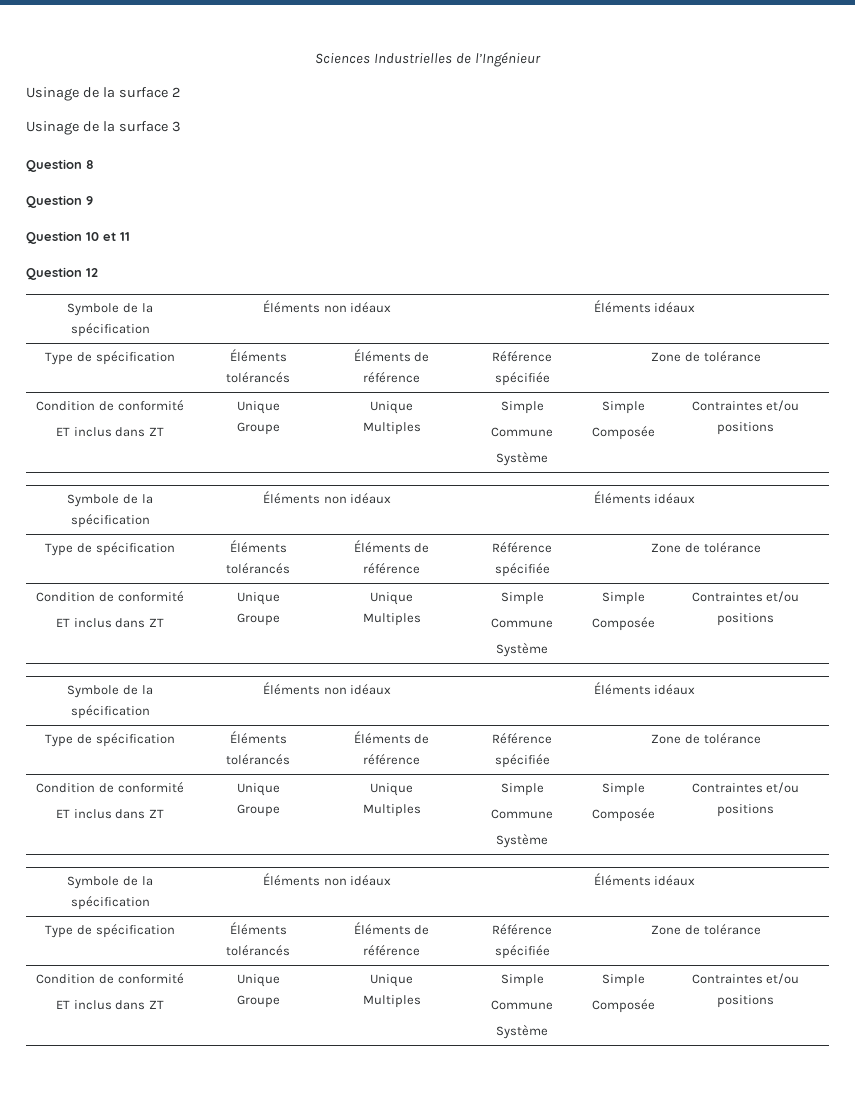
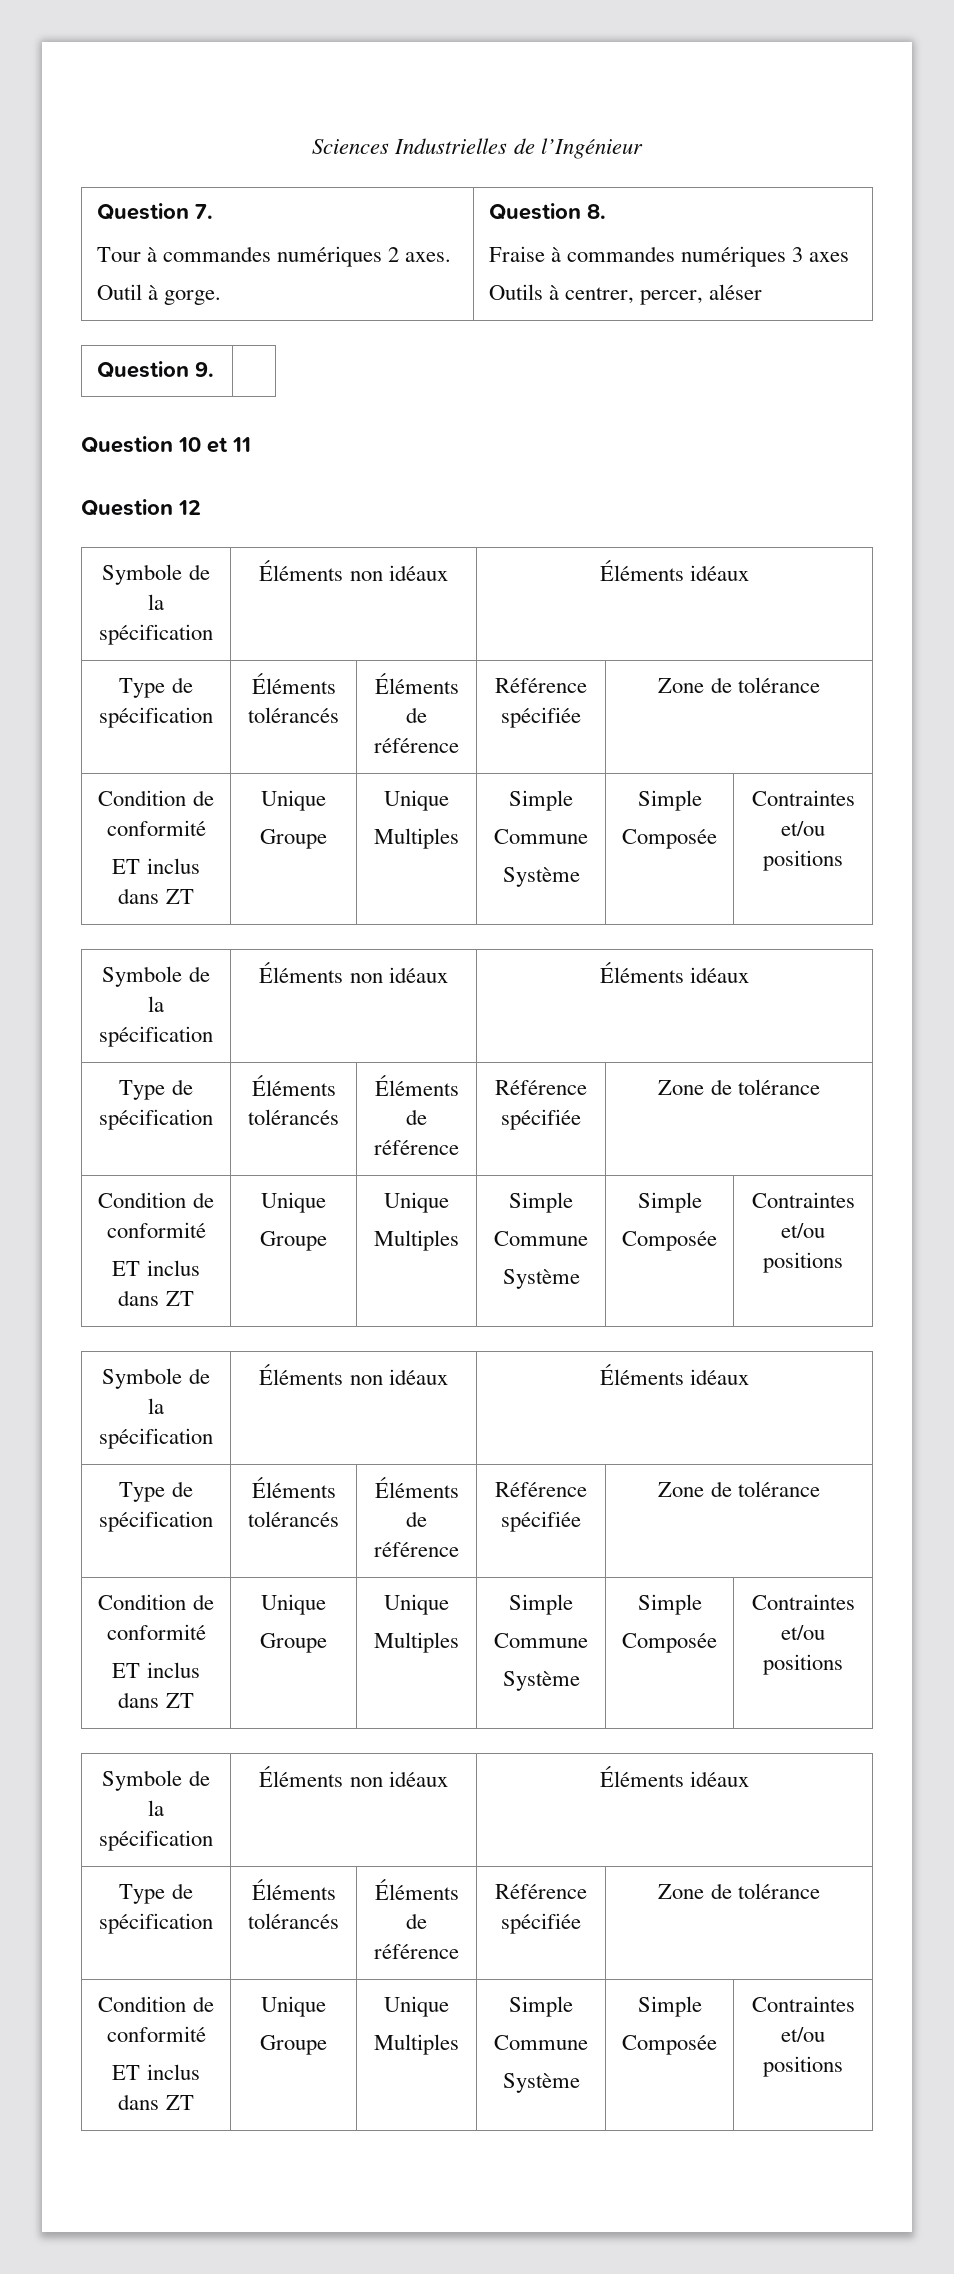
[26,87,180,101] [26,121,181,135] [26,159,94,172] [26,195,93,208] // Usinage de la surface 2 // Usinage de la surface 3 // Question 8 // Question 9 -> [96,203,213,220] [96,246,452,267] [96,284,221,305] [488,203,606,220] [488,246,850,267] [488,284,763,305] [96,361,214,378] // Question 7. // Tour à commandes numériques 2 axes. // Outil à gorge. | Question 8. // Fraise à commandes numériques 3 axes // Outils à centrer, percer, aléser // Question 9. |

